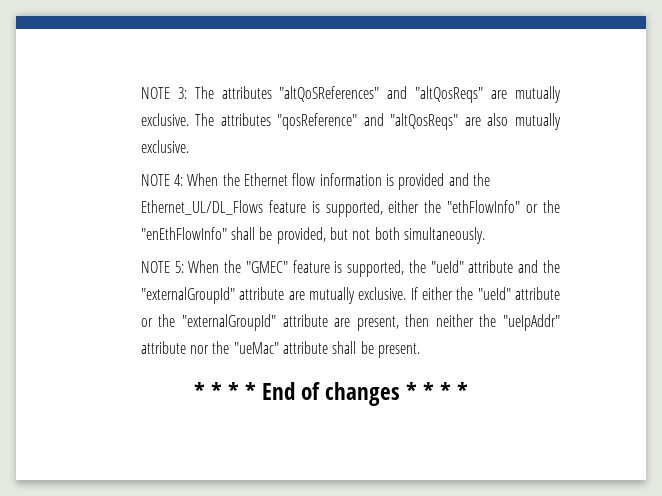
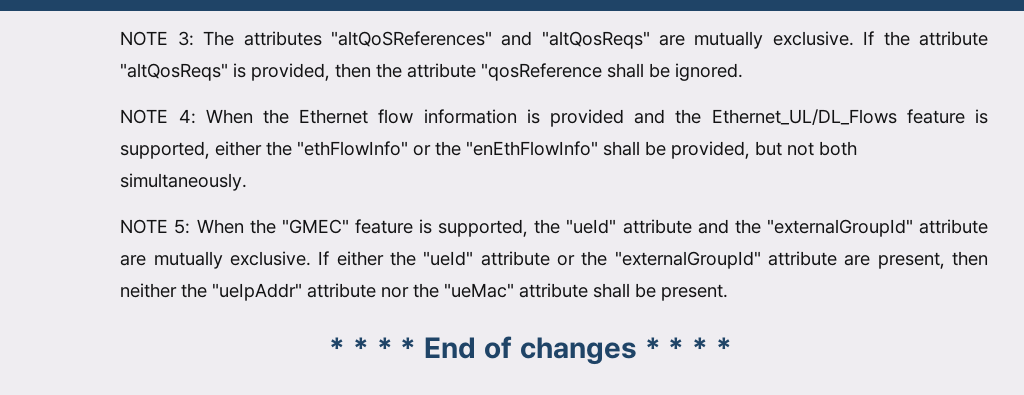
[195,113,562,130] [140,140,189,153] The attributes "qosReference" and "altQosReqs" are also mutually exclusive. -> [863,31,989,46] [120,63,744,81] If the attribute "altQosReqs" is provided, then the attribute "qosReference shall be ignored.

